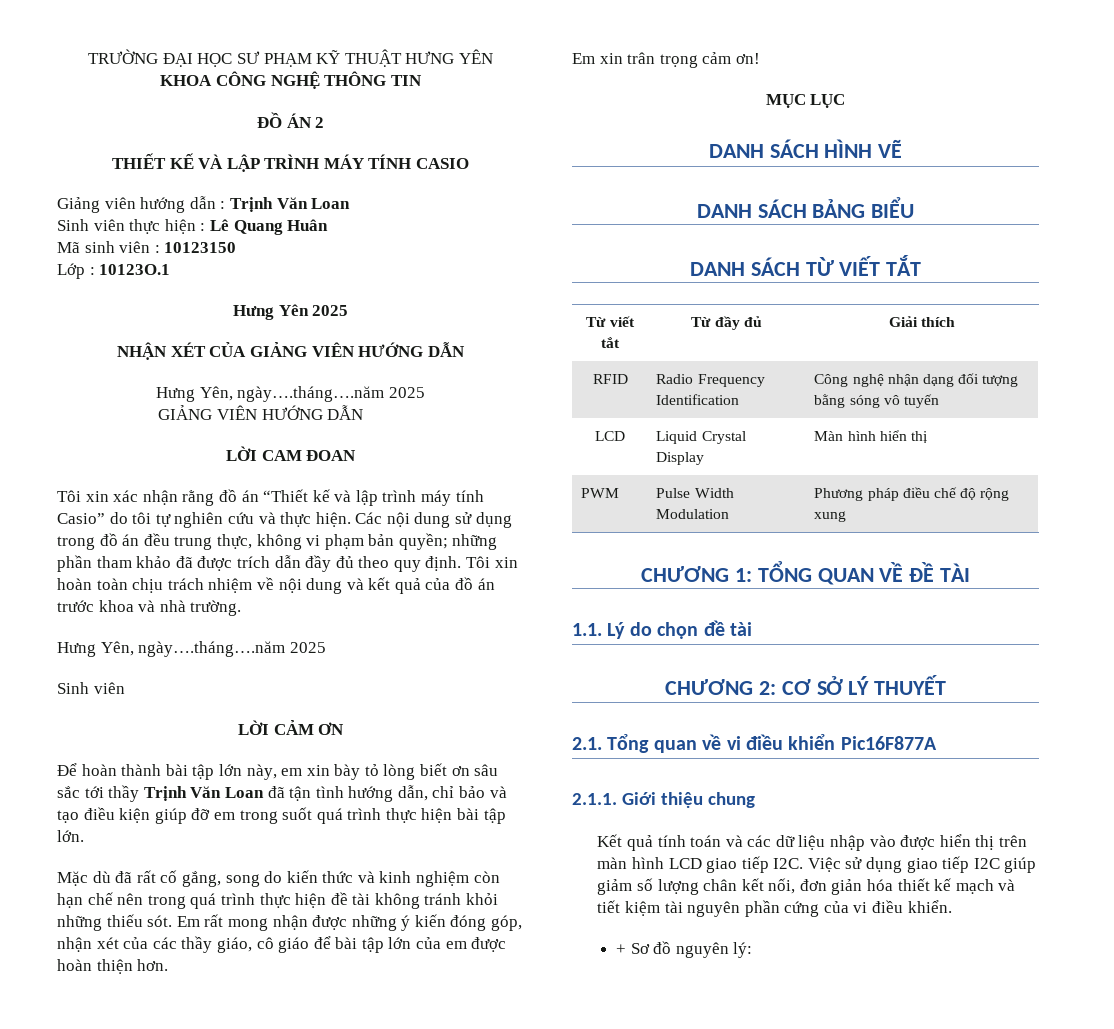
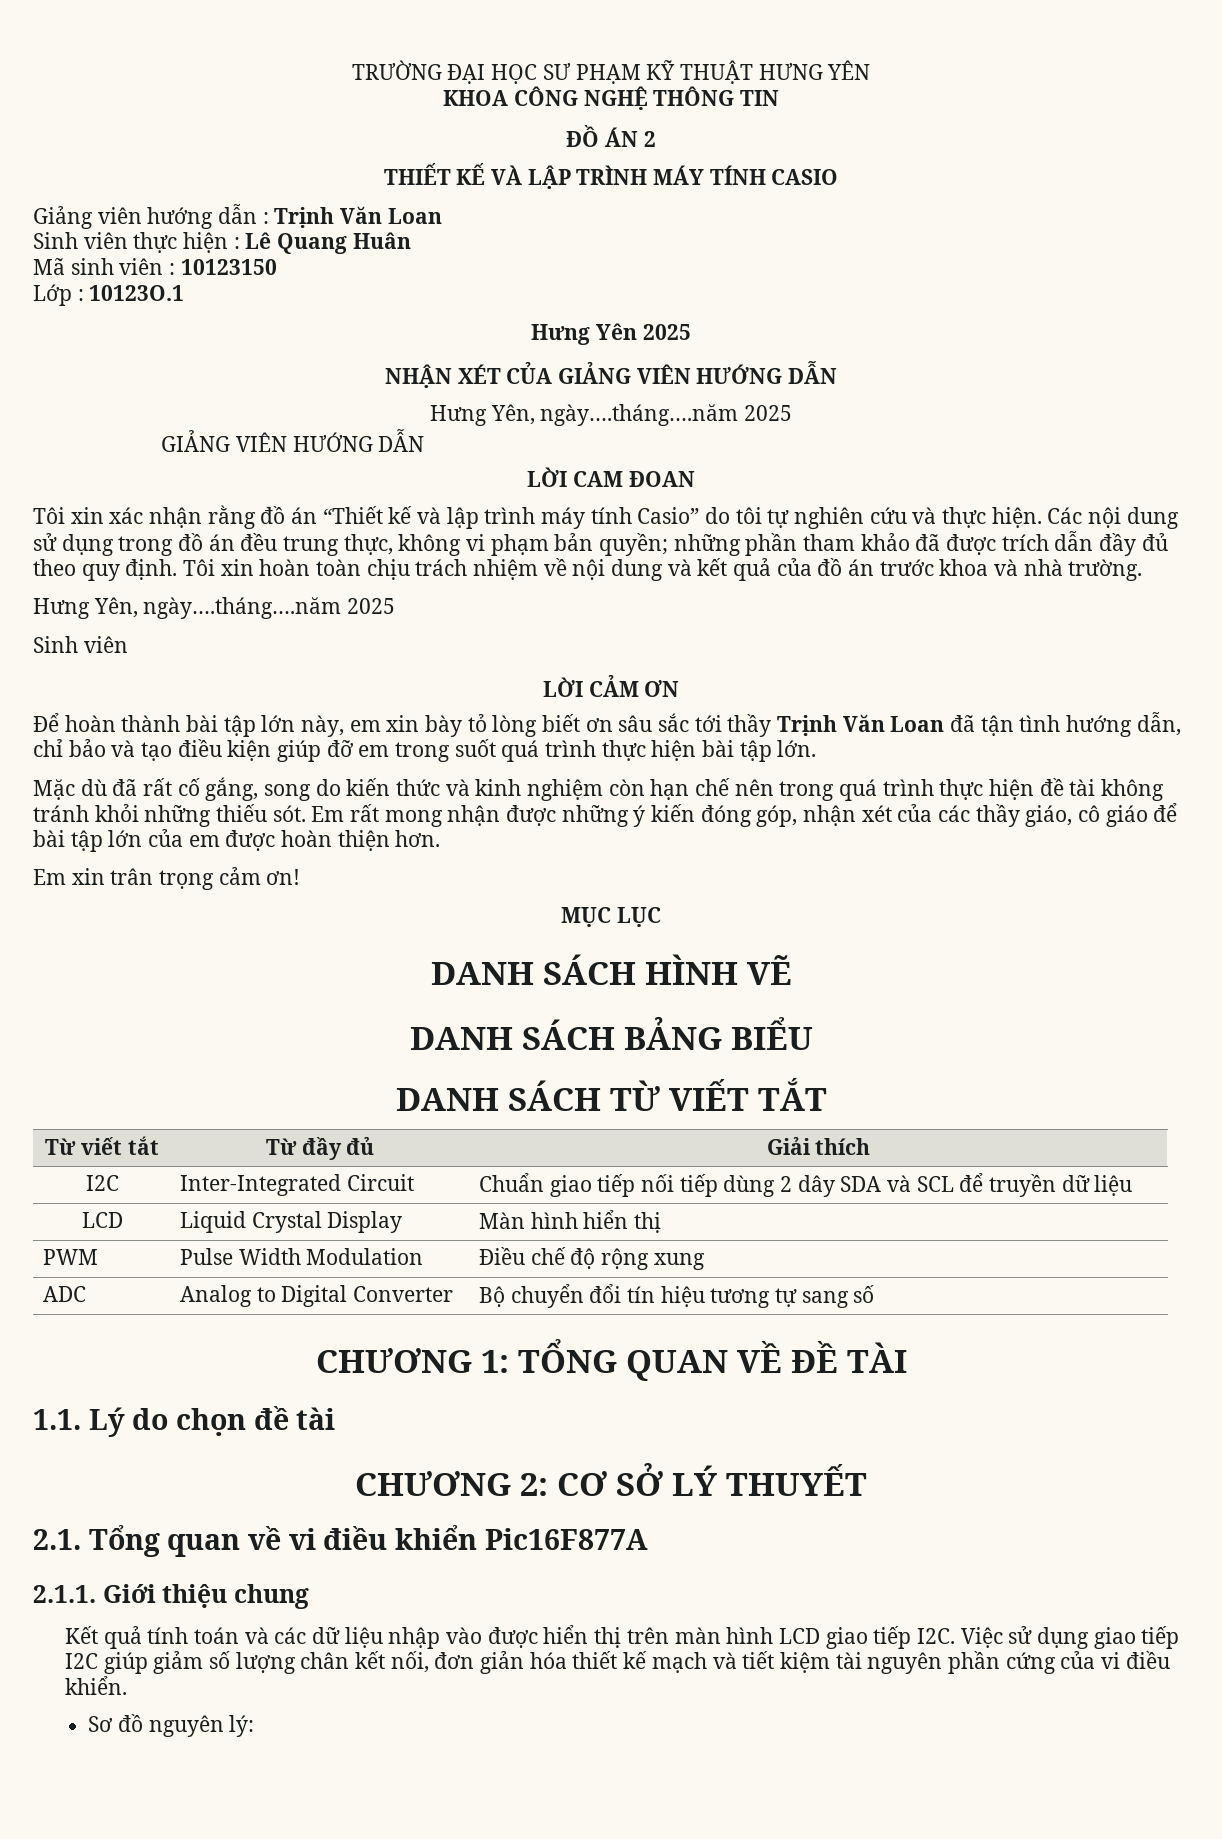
[592,374,628,384] [656,374,765,387] [656,394,740,405] [814,373,1019,387] [814,394,939,408] RFID | Radio Frequency Identification | Công nghệ nhận dạng đối tượng bằng sóng vô tuyến -> [85,1175,119,1191] [179,1174,414,1196] [478,1173,1133,1197] I2C | Inter-Integrated Circuit | Chuẩn giao tiếp nối tiếp dùng 2 dây SDA và SCL để truyền dữ liệu
[814,487,930,501] Phương pháp điều -> [478,1247,525,1265] Điều
(847, 516) none -> [42,1286,86,1302] [179,1285,453,1307] [478,1284,875,1308] // ADC | Analog to Digital Converter | Bộ chuyển đổi tín hiệu tương tự sang số
[616,944,627,954] + -> (128, 1685) none

